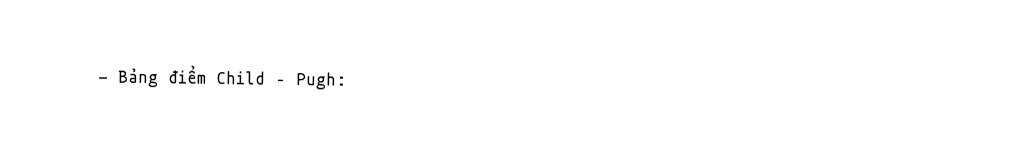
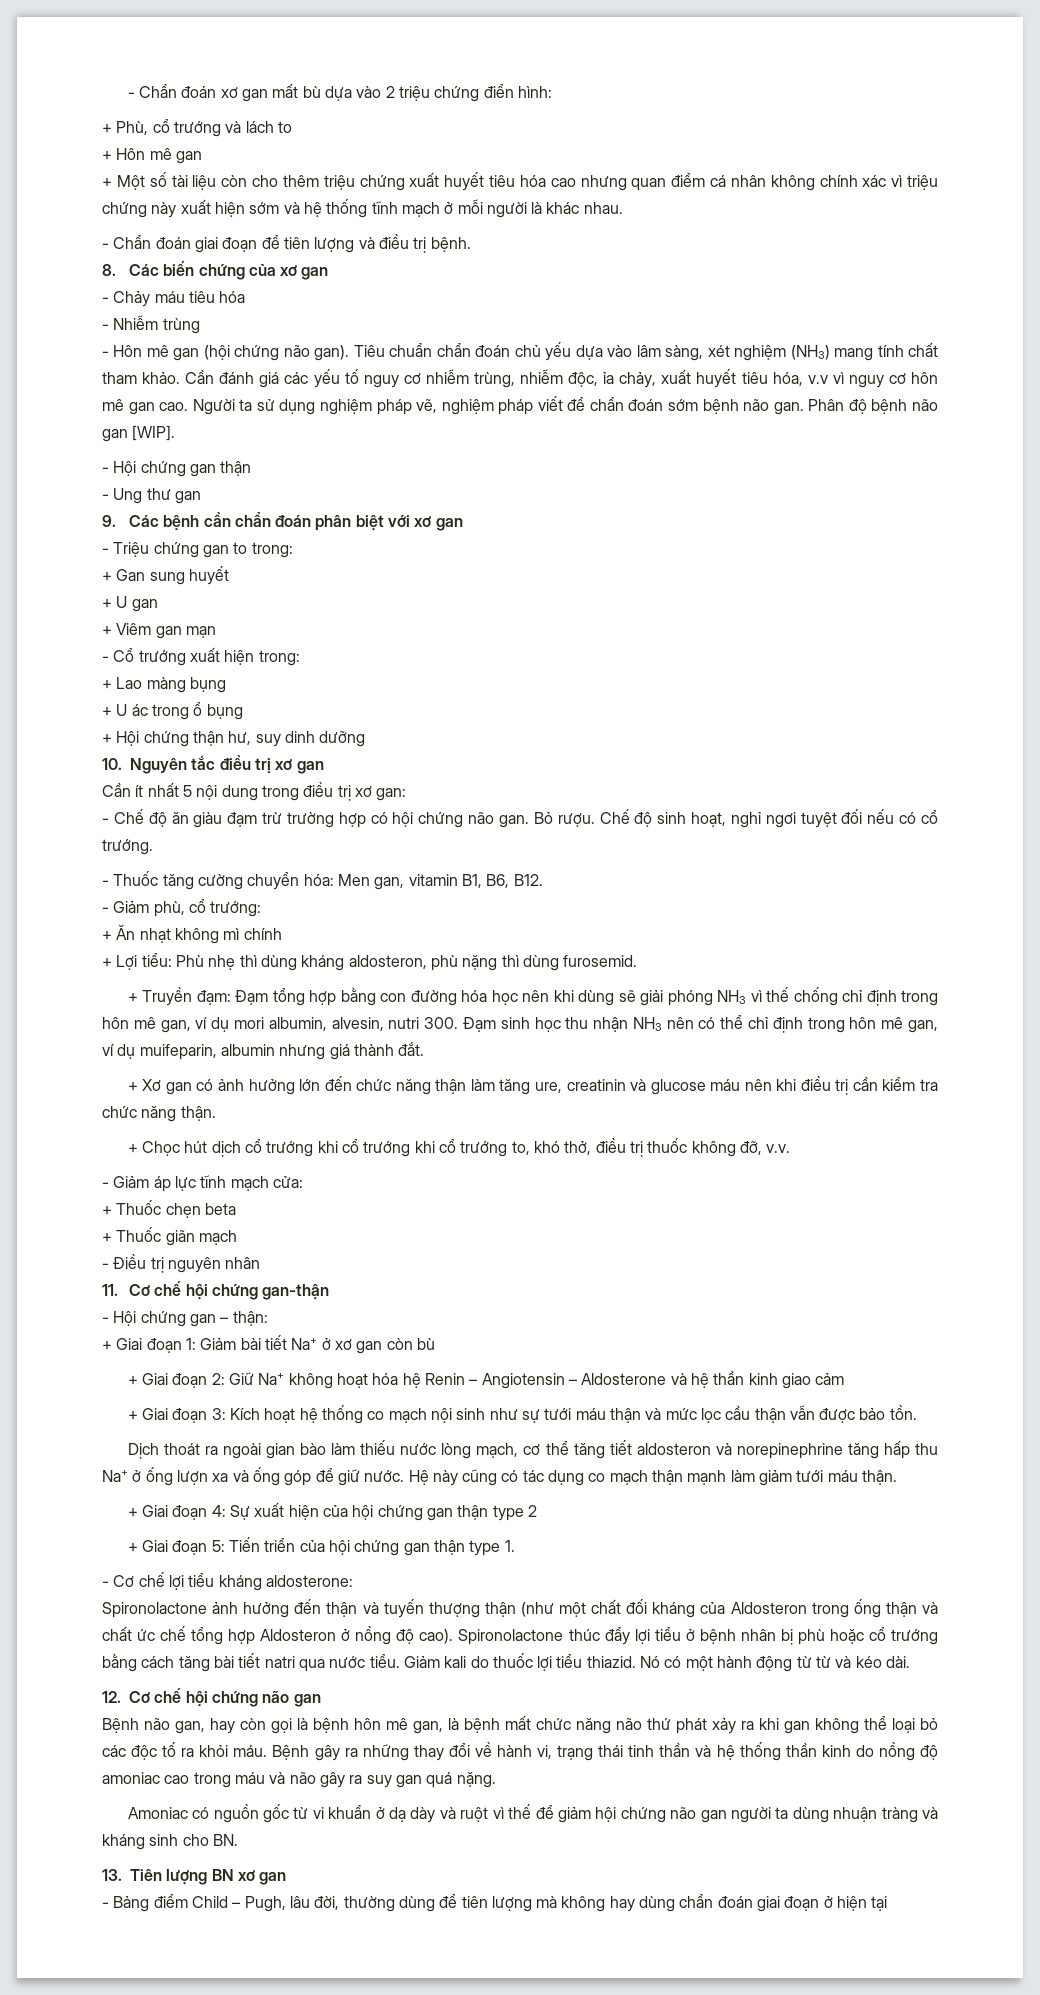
[97,65,348,90] - Bảng điểm Child – Pugh: -> [127,83,552,102] [102,119,292,137] [102,148,202,164] [102,172,939,191] [102,199,623,218] [102,234,471,253] [102,261,329,280] [102,291,246,307] [102,315,200,334] [102,342,938,361] [102,369,939,388] [102,396,939,415] [102,425,176,442] [102,461,252,477] [102,488,201,504] [102,512,463,531] [102,542,293,558] [102,566,229,585] [102,596,158,612] [102,623,216,639] [102,647,300,666] [102,677,226,693] [102,702,243,720] [102,731,366,747] [102,755,324,774] [102,782,407,801] [102,809,938,828] [102,839,153,855] [102,871,543,890] [102,899,262,917] [102,924,282,944] [102,953,638,971] [127,987,938,1006] [102,1015,938,1033] [102,1041,425,1060] [127,1076,938,1095] [102,1106,216,1122] [127,1138,791,1157] [102,1175,303,1192] [102,1200,236,1218] [102,1227,237,1246] [102,1254,261,1273] [102,1281,330,1300] [102,1311,268,1327] [102,1335,435,1354] [127,1370,845,1389] [127,1405,917,1424] [127,1440,939,1459] [102,1467,898,1486] [127,1502,537,1521] [127,1537,515,1556] [102,1572,353,1591] [102,1599,938,1618] [102,1626,938,1645] [102,1653,911,1672] [102,1688,321,1707] [102,1715,938,1734] [102,1742,939,1761] [102,1772,496,1788] [127,1804,939,1823] [102,1834,238,1850] [102,1869,287,1885] [102,1894,888,1912] - Chẩn đoán xơ gan mất bù dựa vào 2 triệu chứng điển hình: // + Phù, cổ trướng và lách to // + Hôn mê gan // + Một số tài liệu còn cho thêm triệu chứng xuất huyết tiêu hóa cao nhưng quan điểm cá nhân không chính xác vì triệu chứng này xuất hiện sớm và hệ thống tĩnh mạch ở mỗi người là khác nhau. // - Chẩn đoán giai đoạn để tiên lượng và điều trị bệnh. // 8. Các biến chứng của xơ gan // - Chảy máu tiêu hóa // - Nhiễm trùng // - Hôn mê gan (hội chứng não gan). Tiêu chuẩn chẩn đoán chủ yếu dựa vào lâm sàng, xét nghiệm (NH3) mang tính chất tham khảo. Cần đánh giá các yếu tố nguy cơ nhiễm trùng, nhiễm độc, ỉa chảy, xuất huyết tiêu hóa, v.v vì nguy cơ hôn mê gan cao. Người ta sử dụng nghiệm pháp vẽ, nghiệm pháp viết để chẩn đoán sớm bệnh não gan. Phân độ bệnh não gan [WIP]. // - Hội chứng gan thận // - Ung thư gan // 9. Các bệnh cần chẩn đoán phân biệt với xơ gan // - Triệu chứng gan to trong: // + Gan sung huyết // + U gan // + Viêm gan mạn // - Cổ trướng xuất hiện trong: // + Lao màng bụng // + U ác trong ổ bụng // + Hội chứng thận hư, suy dinh dưỡng // 10. Nguyên tắc điều trị xơ gan // Cần ít nhất 5 nội dung trong điều trị xơ gan: // - Chế độ ăn giàu đạm trừ trường hợp có hội chứng não gan. Bỏ rượu. Chế độ sinh hoạt, nghỉ ngơi tuyệt đối nếu có cổ trướng. // - Thuốc tăng cường chuyển hóa: Men gan, vitamin B1, B6, B12. // - Giảm phù, cổ trướng: // + Ăn nhạt không mì chính // + Lợi tiểu: Phù nhẹ thì dùng kháng aldosteron, phù nặng thì dùng furosemid. // + Truyền đạm: Đạm tổng hợp bằng con đường hóa học nên khi dùng sẽ giải phóng NH3 vì thế chống chỉ định trong hôn mê gan, ví dụ mori albumin, alvesin, nutri 300. Đạm sinh học thu nhận NH3 nên có thể chỉ định trong hôn mê gan, ví dụ muifeparin, albumin nhưng giá thành đắt. // + Xơ gan có ảnh hưởng lớn đến chức năng thận làm tăng ure, creatinin và glucose máu nên khi điều trị cần kiểm tra chức năng thận. // + Chọc hút dịch cổ trướng khi cổ trướng khi cổ trướng to, khó thở, điều trị thuốc không đỡ, v.v. // - Giảm áp lực tĩnh mạch cửa: // + Thuốc chẹn beta // + Thuốc giãn mạch // - Điều trị nguyên nhân // 11. Cơ chế hội chứng gan-thận // - Hội chứng gan – thận: // + Giai đoạn 1: Giảm bài tiết Na+ ở xơ gan còn bù // + Giai đoạn 2: Giữ Na+ không hoạt hóa hệ Renin – Angiotensin – Aldosterone và hệ thần kinh giao cảm // + Giai đoạn 3: Kích hoạt hệ thống co mạch nội sinh như sự tưới máu thận và mức lọc cầu thận vẫn được bảo tồn. // Dịch thoát ra ngoài gian bào làm thiếu nước lòng mạch, cơ thể tăng tiết aldosteron và norepinephrine tăng hấp thu Na+ ở ống lượn xa và ống góp để giữ nước. Hệ này cũng có tác dụng co mạch thận mạnh làm giảm tưới máu thận. // + Giai đoạn 4: Sự xuất hiện của hội chứng gan thận type 2 // + Giai đoạn 5: Tiến triển của hội chứng gan thận type 1. // - Cơ chế lợi tiểu kháng aldosterone: // Spironolactone ảnh hưởng đến thận và tuyến thượng thận (như một chất đối kháng của Aldosteron trong ống thận và chất ức chế tổng hợp Aldosteron ở nồng độ cao). Spironolactone thúc đẩy lợi tiểu ở bệnh nhân bị phù hoặc cổ trướng bằng cách tăng bài tiết natri qua nước tiểu. Giảm kali do thuốc lợi tiểu thiazid. Nó có một hành động từ từ và kéo dài. // 12. Cơ chế hội chứng não gan // Bệnh não gan, hay còn gọi là bệnh hôn mê gan, là bệnh mất chức năng não thứ phát xảy ra khi gan không thể loại bỏ các độc tố ra khỏi máu. Bệnh gây ra những thay đổi về hành vi, trạng thái tinh thần và hệ thống thần kinh do nồng độ amoniac cao trong máu và não gây ra suy gan quá nặng. // Amoniac có nguồn gốc từ vi khuẩn ở dạ dày và ruột vì thế để giảm hội chứng não gan người ta dùng nhuận tràng và kháng sinh cho BN. // 13. Tiên lượng BN xơ gan // - Bảng điểm Child – Pugh, lâu đời, thường dùng để tiên lượng mà không hay dùng chẩn đoán giai đoạn ở hiện tại

